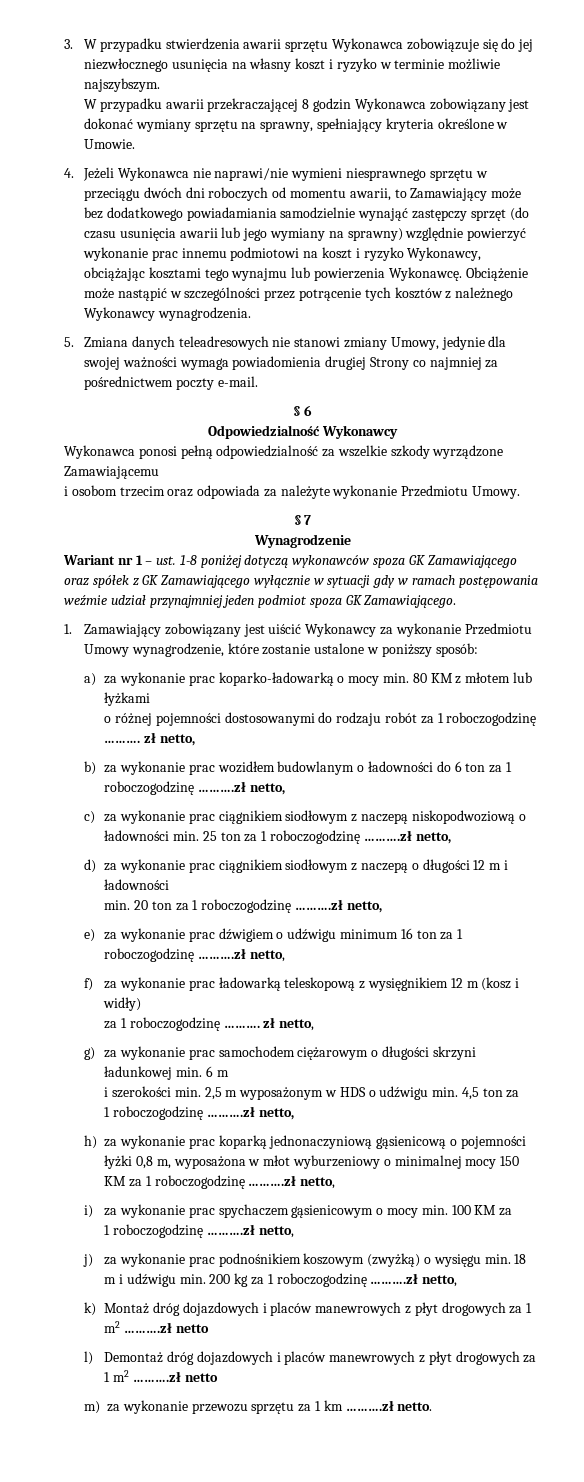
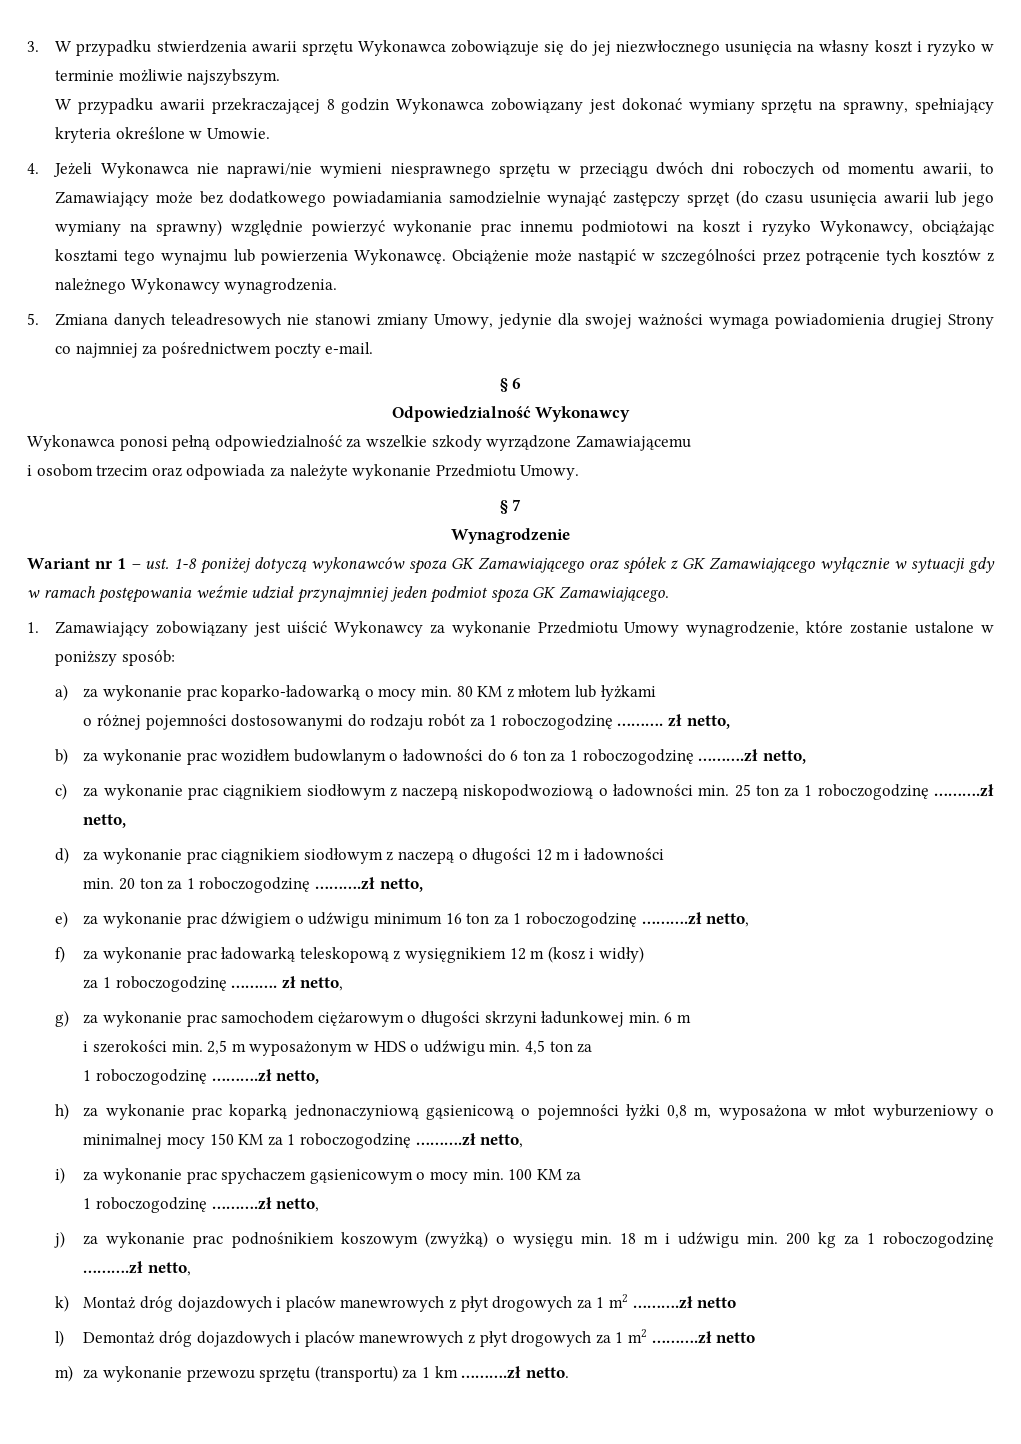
(295, 1408) none -> [314,1365,398,1382] (transportu)

